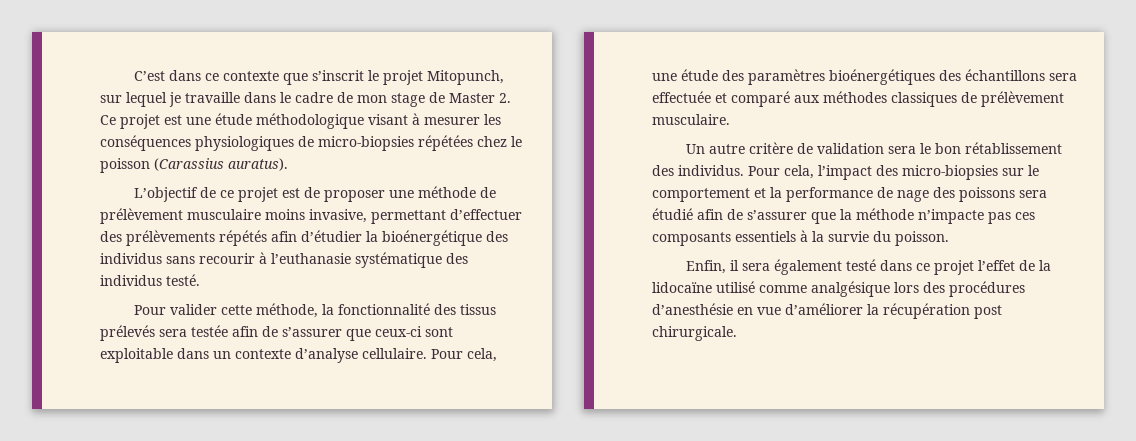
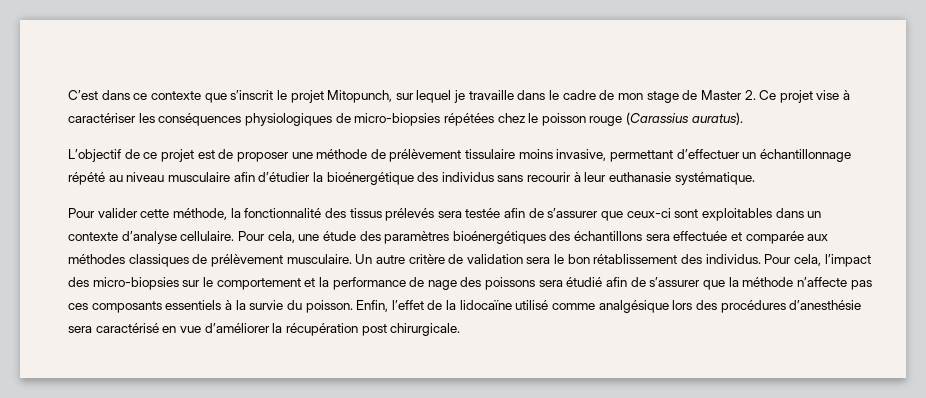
[164,113,480,129] est une étude méthodologique visant à mesurer -> [816,90,851,100] [68,113,136,123] vise à caractériser
(150, 165) none -> [589,116,623,126] rouge
[187,209,261,220] musculaire -> [465,149,516,159] tissulaire
[100,230,267,246] des prélèvements répétés -> [742,149,851,162] [68,172,230,185] un échantillonnage répété au niveau musculaire
[271,252,468,268] [100,274,200,286] l’euthanasie systématique des individus testé. -> [584,172,755,185] leur euthanasie systématique.
[100,348,173,363] exploitable -> [701,208,772,221] exploitables
[731,91,790,107] comparé -> [745,231,804,244] comparée
(730, 119) // -> (352, 259) none
[918,209,984,224] n’impacte -> [796,277,847,287] n’affecte
[685,259,974,275] // Enfin, il sera également testé dans ce projet -> [356,300,389,312] Enfin,
(733, 309) none -> [68,323,159,333] sera caractérisé

